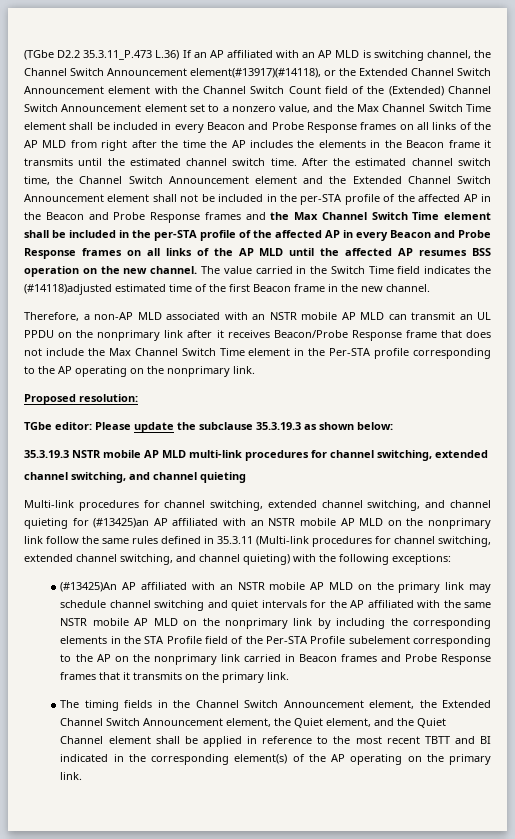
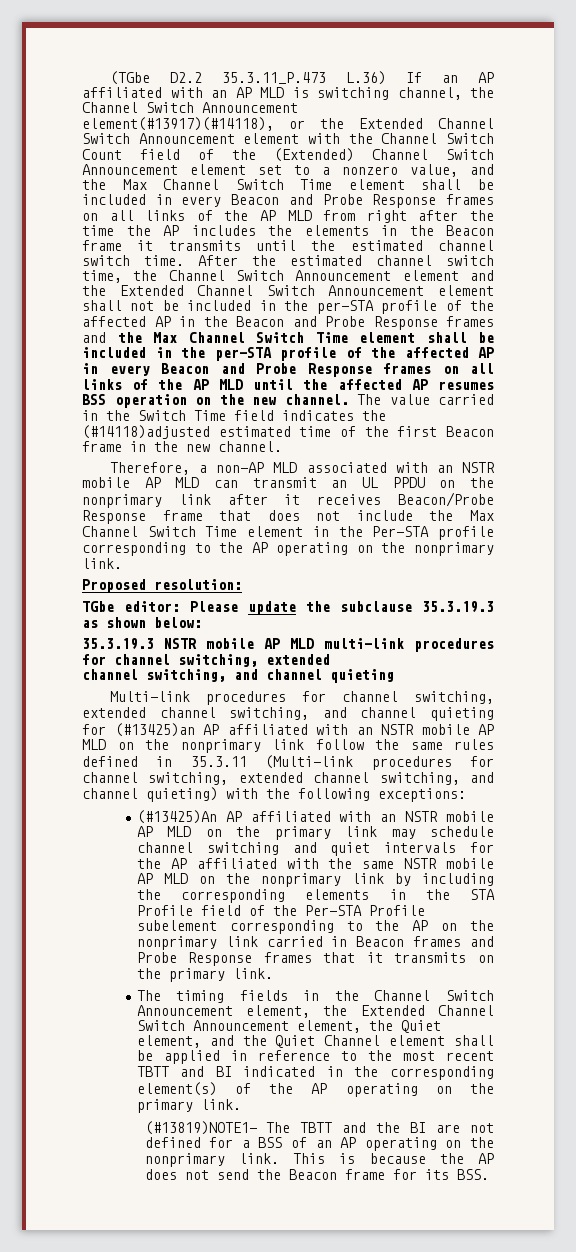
(83, 776) none -> [144,1121,494,1135] [144,1137,494,1151] [144,1153,495,1167] [144,1169,489,1180] // (#13819)NOTE1- The TBTT and the BI are not defined for a BSS of an AP operating on the nonprimary link. This is because the AP does not send the Beacon frame for its BSS.

